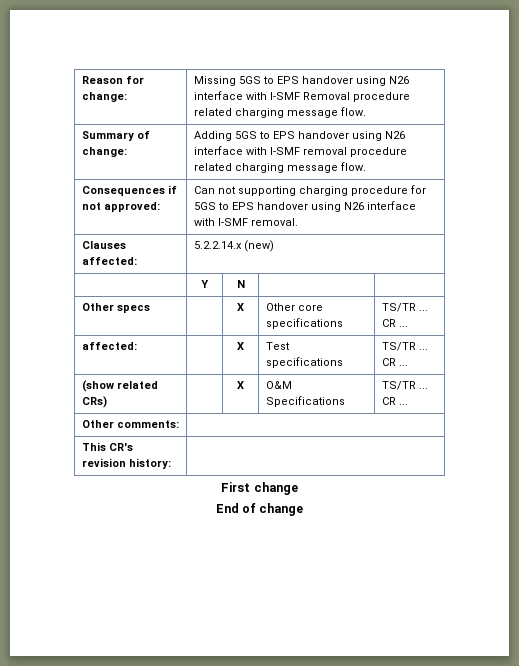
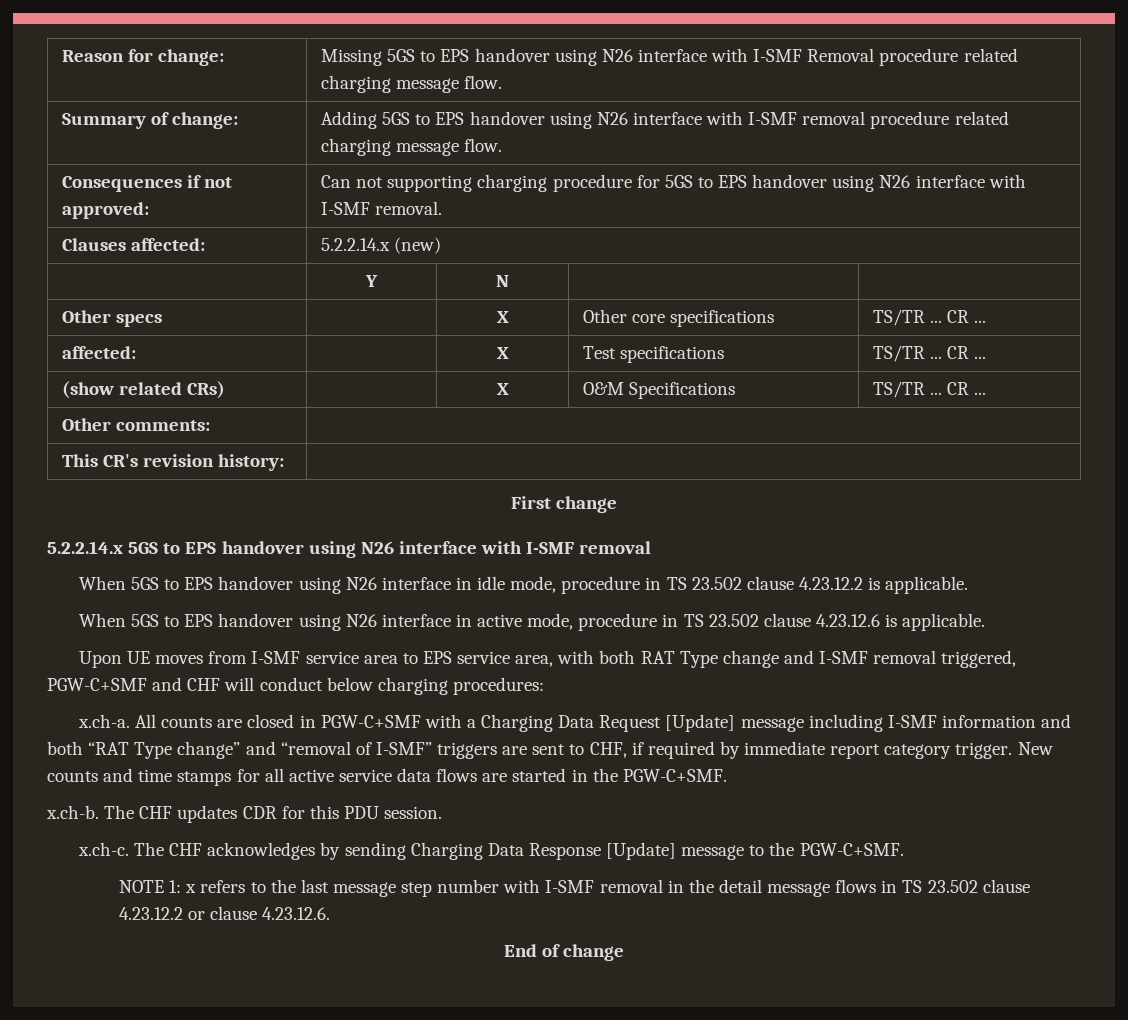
(298, 488) none -> [47,541,652,558] [78,576,969,594] [78,613,986,631] [78,650,1017,668] [47,677,544,695] [77,714,1072,732] [47,741,1053,759] [47,768,727,786] [46,805,443,823] [77,842,904,860] [118,879,1030,897] [118,906,331,920] // 5.2.2.14.x 5GS to EPS handover using N26 interface with I-SMF removal // When 5GS to EPS handover using N26 interface in idle mode, procedure in TS 23.502 clause 4.23.12.2 is applicable. // When 5GS to EPS handover using N26 interface in active mode, procedure in TS 23.502 clause 4.23.12.6 is applicable. // Upon UE moves from I-SMF service area to EPS service area, with both RAT Type change and I-SMF removal triggered, PGW-C+SMF and CHF will conduct below charging procedures: // x.ch-a. All counts are closed in PGW-C+SMF with a Charging Data Request [Update] message including I-SMF information and both “RAT Type change” and “removal of I-SMF” triggers are sent to CHF, if required by immediate report category trigger. New counts and time stamps for all active service data flows are started in the PGW-C+SMF. // x.ch-b. The CHF updates CDR for this PDU session. // x.ch-c. The CHF acknowledges by sending Charging Data Response [Update] message to the PGW-C+SMF. // NOTE 1: x refers to the last message step number with I-SMF removal in the detail message flows in TS 23.502 clause 4.23.12.2 or clause 4.23.12.6.

